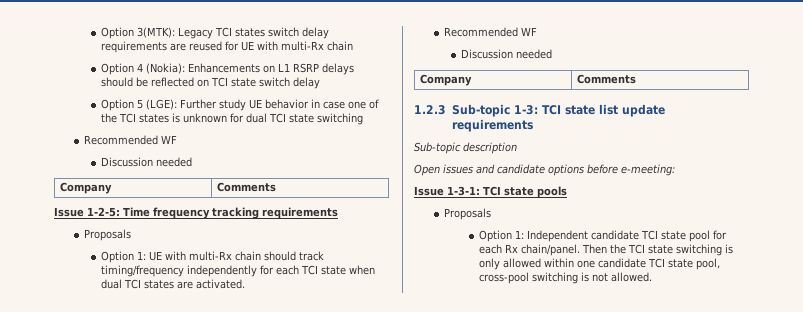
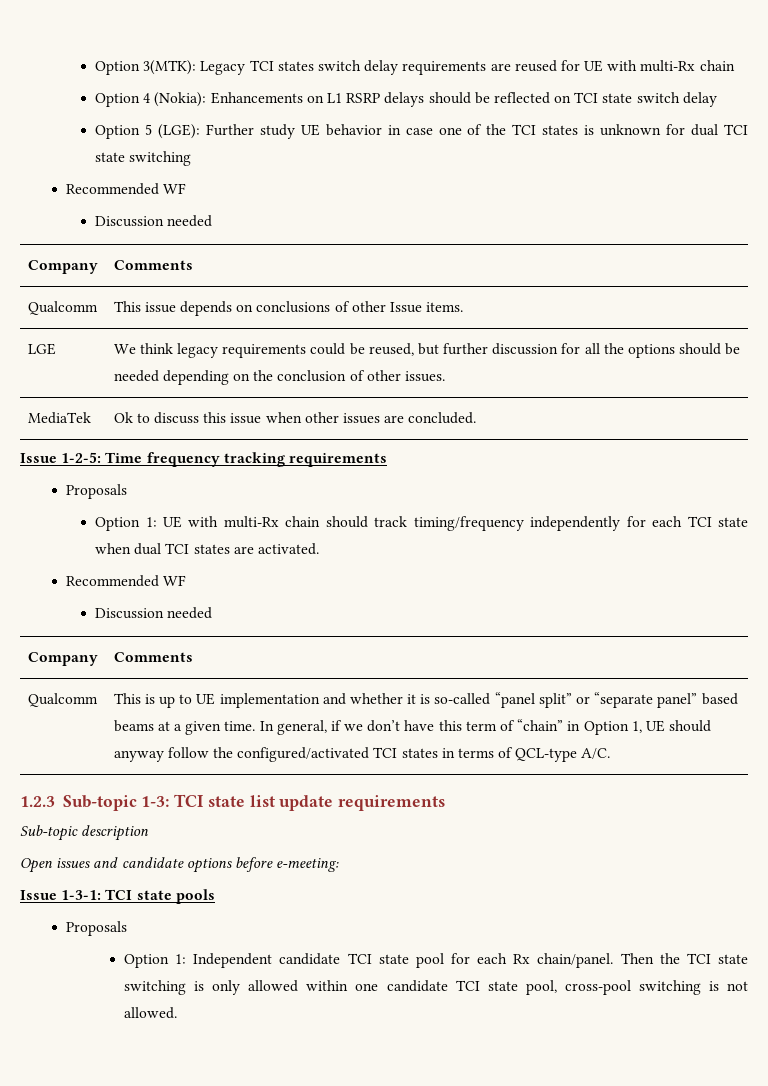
(277, 187) none -> [27,301,98,315] [113,301,464,316] [27,343,56,355] [113,343,741,358] [113,370,445,385] [27,412,91,424] [113,412,477,424] // Qualcomm | This issue depends on conclusions of other Issue items. // LGE | We think legacy requirements could be reused, but further discussion for all the options should be needed depending on the conclusion of other issues. // MediaTek | Ok to discuss this issue when other issues are concluded.
(637, 79) none -> [27,693,98,707] [113,692,738,708] [113,719,712,735] [113,747,611,762] // Qualcomm | This is up to UE implementation and whether it is so-called “panel split” or “separate panel” based beams at a given time. In general, if we don’t have this term of “chain” in Option 1, UE should anyway follow the configured/activated TCI states in terms of QCL-type A/C.

